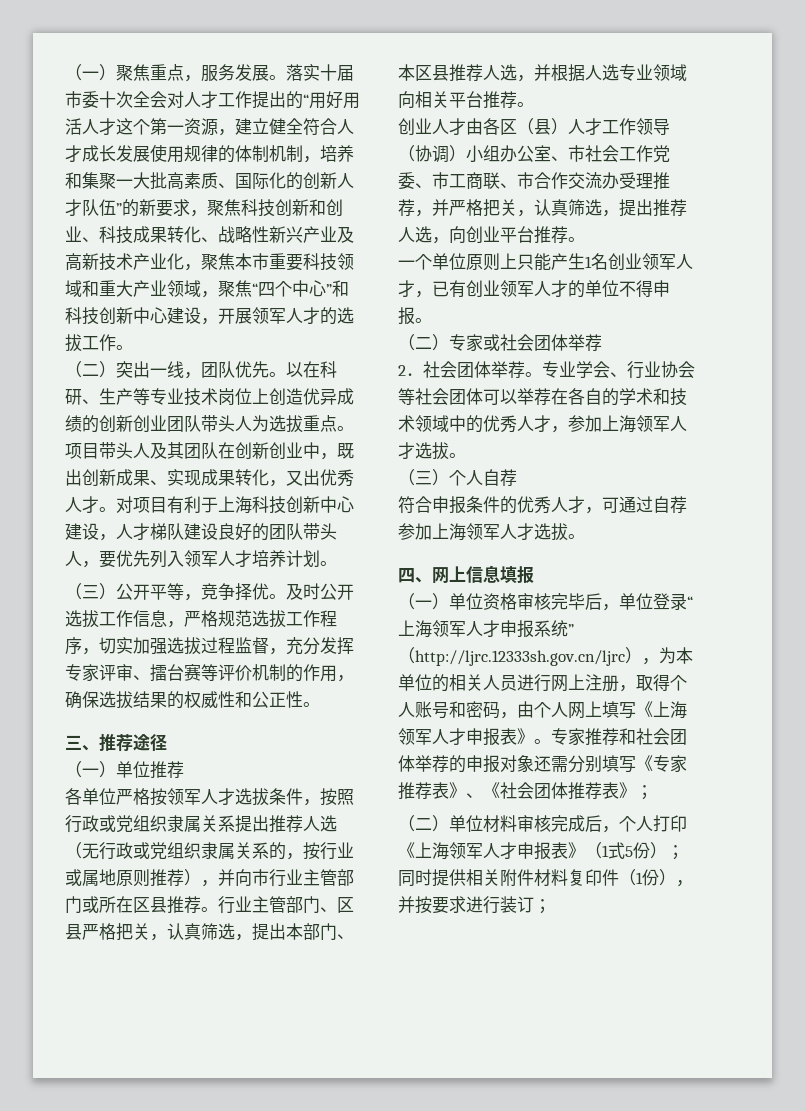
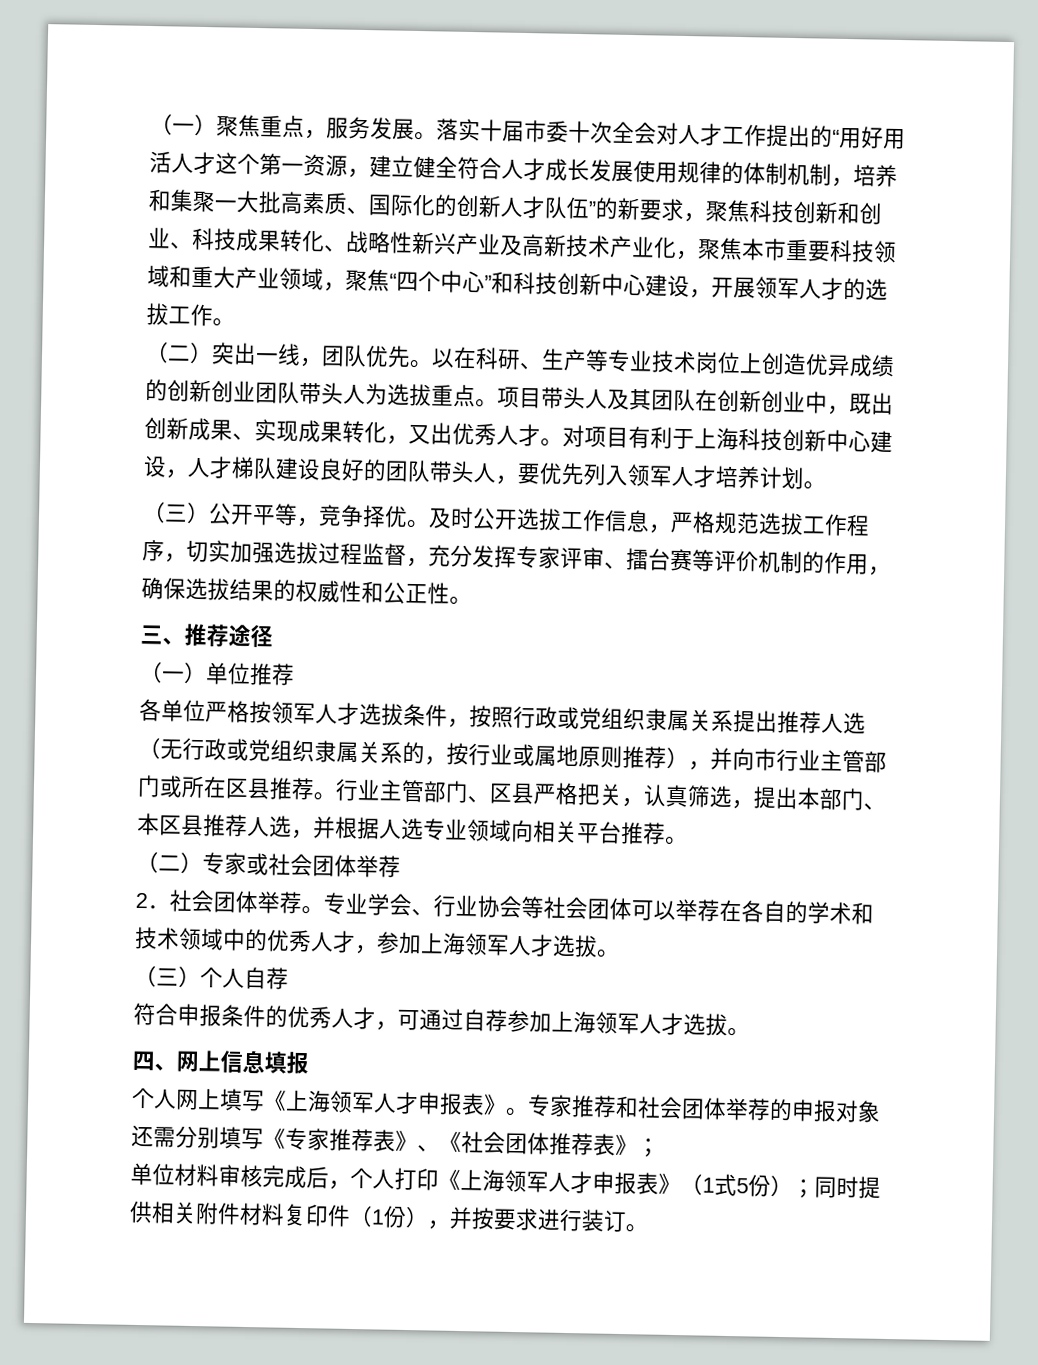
[398,118,670,136] [398,145,670,163] [398,172,670,190] [398,199,687,217] [398,226,585,244] [398,253,693,271] [398,280,670,298] [398,307,432,325] // 创业人才由各区（县）人才工作领导（协调）小组办公室、市社会工作党委、市工商联、市合作交流办受理推荐，并严格把关，认真筛选，提出推荐人选，向创业平台推荐。 // 一个单位原则上只能产生1名创业领军人才，已有创业领军人才的单位不得申报。 -> (688, 841) none
[398,593,693,611] [398,620,574,638] [398,647,693,666] [398,674,687,692] [398,701,534,719] （一）单位资格审核完毕后，单位登录“上海领军人才申报系统”（http://ljrc.12333sh.gov.cn/ljrc），为本单位的相关人员进行网上注册，取得个人账号和密码，由 -> (310, 1063) none
[398,815,449,832] （二） -> (660, 1148) none
[534,899,551,914] ； -> [625,1224,648,1233] 。

